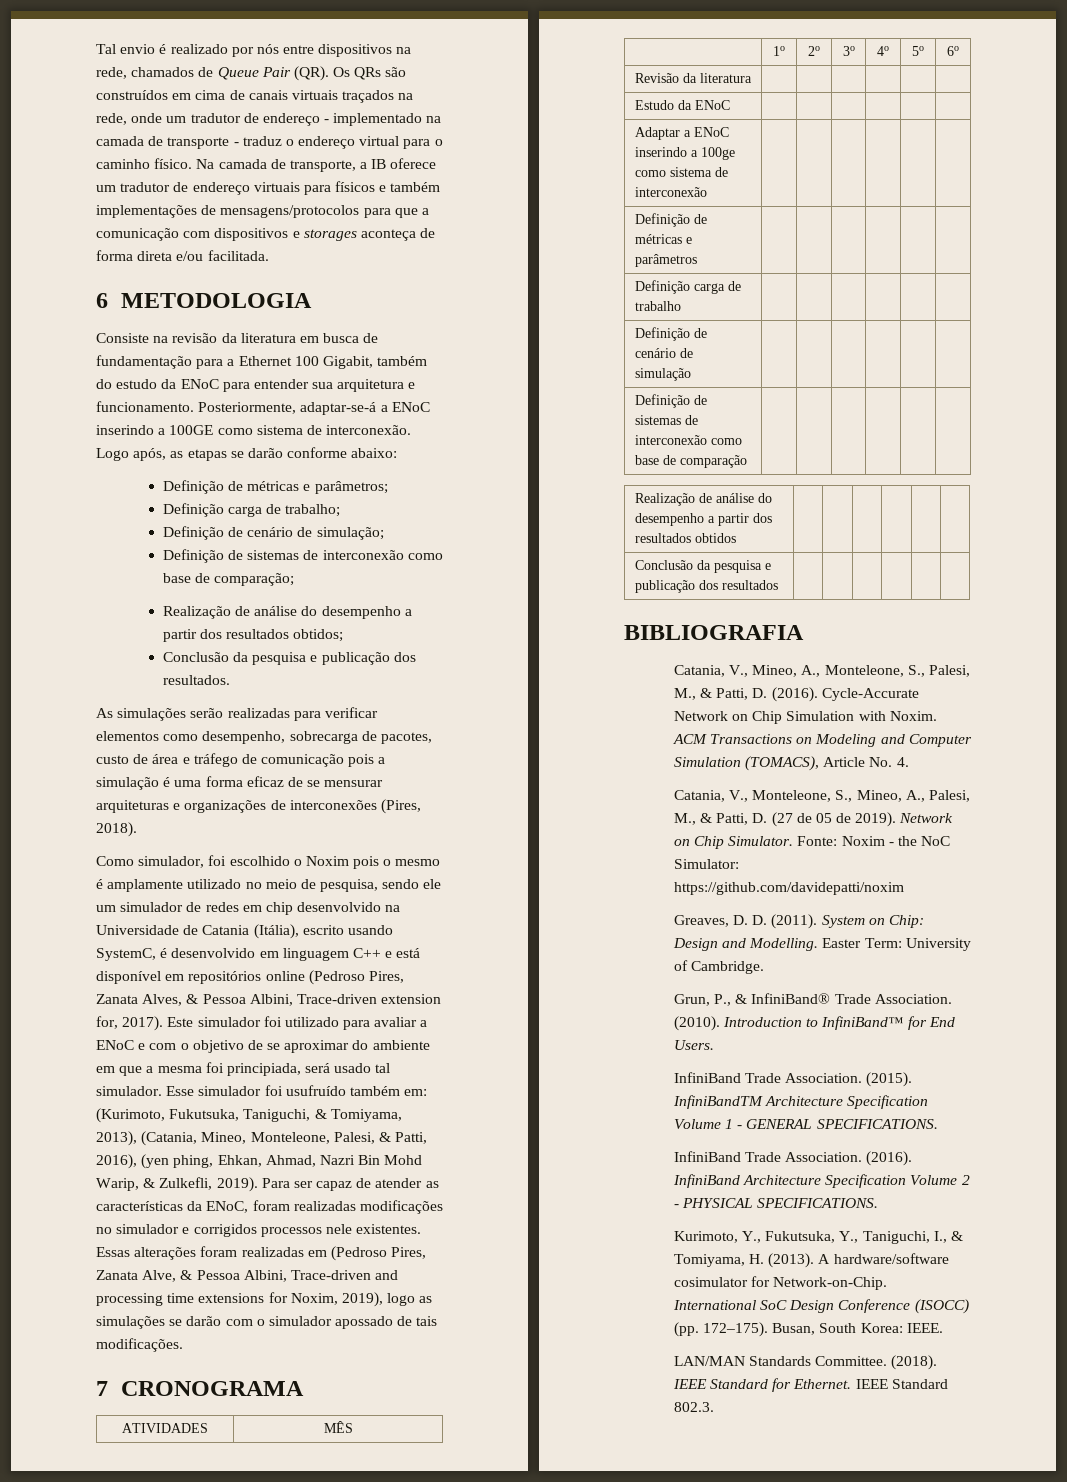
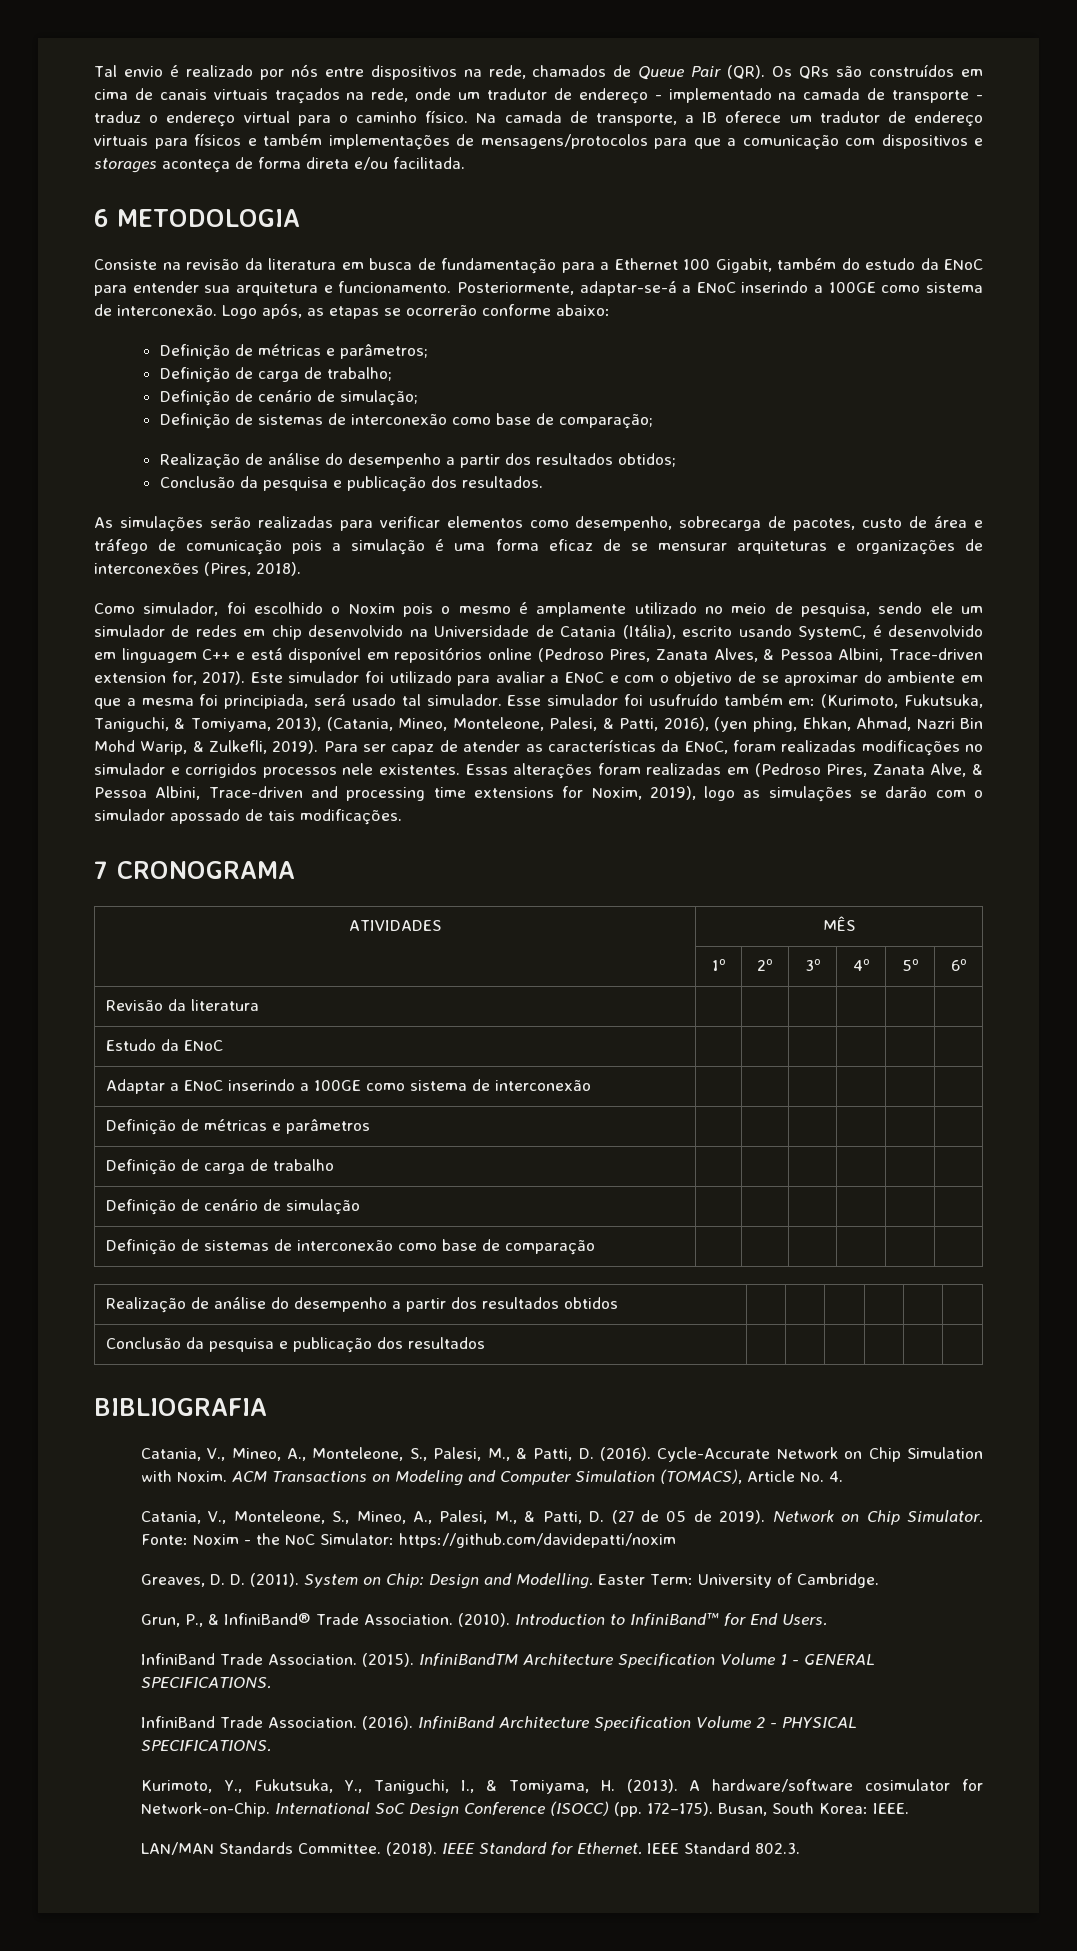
[247,448,283,458] darão -> [406,305,477,316] ocorrerão
(224, 510) none -> [234,367,253,379] de
[700,147,735,160] 100ge -> [314,1080,362,1091] 100GE
(690, 287) none -> [181,1159,200,1171] de

